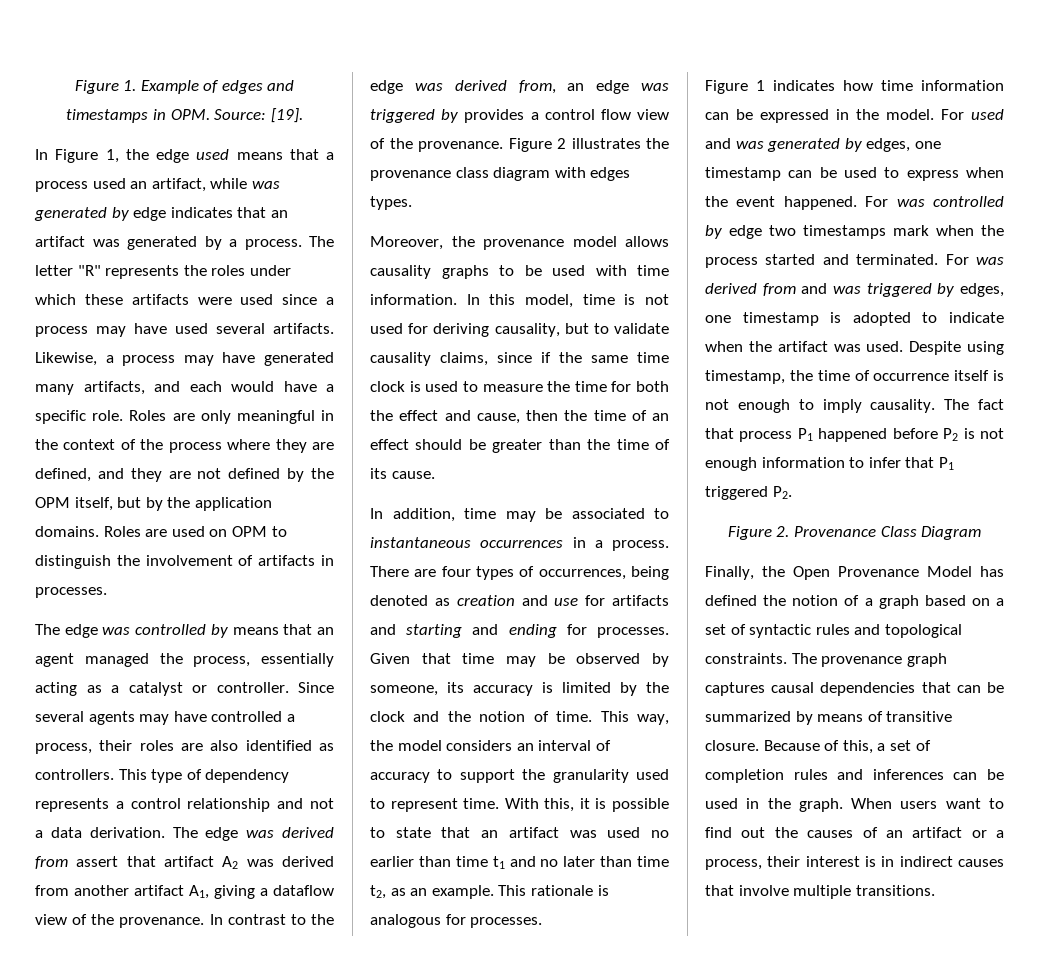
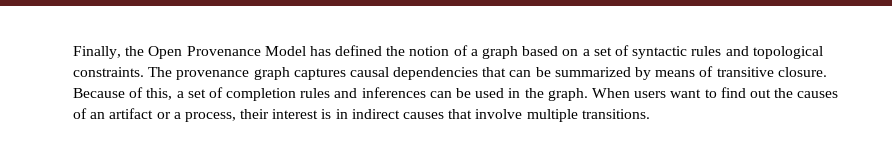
[74,80,295,94] [66,108,303,123] [35,149,334,163] [35,178,280,192] [34,207,288,221] [35,236,334,250] [35,265,291,279] [35,294,334,305] [35,323,334,337] [35,352,334,366] [35,381,334,395] [35,410,334,424] [35,439,334,453] [35,468,334,482] [35,497,272,511] [35,526,287,537] [35,555,335,569] [35,587,107,598] [35,624,335,638] [35,653,334,667] [35,682,334,696] [35,711,295,725] [35,740,334,754] [35,769,290,783] [35,798,335,812] [35,827,334,841] [35,856,334,869] [35,885,334,899] [35,914,335,928] [370,80,669,94] [370,109,669,123] [370,138,669,152] [370,167,631,181] [370,196,412,210] [370,236,669,250] [370,265,669,279] [370,294,669,308] [370,323,669,337] [370,352,669,366] [370,381,669,392] [370,410,669,424] [370,439,670,453] [370,468,435,479] [370,508,669,522] [370,537,669,551] [370,566,669,580] [370,595,669,606] [370,624,669,638] [370,653,669,667] [370,682,669,696] [370,711,669,725] [370,740,611,751] [370,769,669,783] [370,798,669,812] [370,827,669,838] [370,856,669,869] [370,885,609,899] [370,914,543,928] [705,80,1004,94] [705,109,1004,123] [705,138,941,152] [705,167,1004,181] [705,196,1004,210] [705,225,1004,239] [705,254,1004,268] [705,283,1004,297] [705,312,1004,326] [705,341,1004,355] [705,370,1004,384] [705,399,1004,413] [705,428,1004,442] [705,457,954,471] [705,486,792,500] [727,526,982,540] Figure 1. Example of edges and timestamps in OPM. Source: [19]. // In Figure 1, the edge used means that a process used an artifact, while was generated by edge indicates that an artifact was generated by a process. The letter "R" represents the roles under which these artifacts were used since a process may have used several artifacts. Likewise, a process may have generated many artifacts, and each would have a specific role. Roles are only meaningful in the context of the process where they are defined, and they are not defined by the OPM itself, but by the application domains. Roles are used on OPM to distinguish the involvement of artifacts in processes. // The edge was controlled by means that an agent managed the process, essentially acting as a catalyst or controller. Since several agents may have controlled a process, their roles are also identified as controllers. This type of dependency represents a control relationship and not a data derivation. The edge was derived from assert that artifact A2 was derived from another artifact A1, giving a dataflow view of the provenance. In contrast to the edge was derived from, an edge was triggered by provides a control flow view of the provenance. Figure 2 illustrates the provenance class diagram with edges types. // Moreover, the provenance model allows causality graphs to be used with time information. In this model, time is not used for deriving causality, but to validate causality claims, since if the same time clock is used to measure the time for both the effect and cause, then the time of an effect should be greater than the time of its cause. // In addition, time may be associated to instantaneous occurrences in a process. There are four types of occurrences, being denoted as creation and use for artifacts and starting and ending for processes. Given that time may be observed by someone, its accuracy is limited by the clock and the notion of time. This way, the model considers an interval of accuracy to support the granularity used to represent time. With this, it is possible to state that an artifact was used no earlier than time t1 and no later than time t2, as an example. This rationale is analogous for processes. // Figure 1 indicates how time information can be expressed in the model. For used and was generated by edges, one timestamp can be used to express when the event happened. For was controlled by edge two timestamps mark when the process started and terminated. For was derived from and was triggered by edges, one timestamp is adopted to indicate when the artifact was used. Despite using timestamp, the time of occurrence itself is not enough to imply causality. The fact that process P1 happened before P2 is not enough information to infer that P1 triggered P2. // Figure 2. Provenance Class Diagram // -> (73, 52) none

